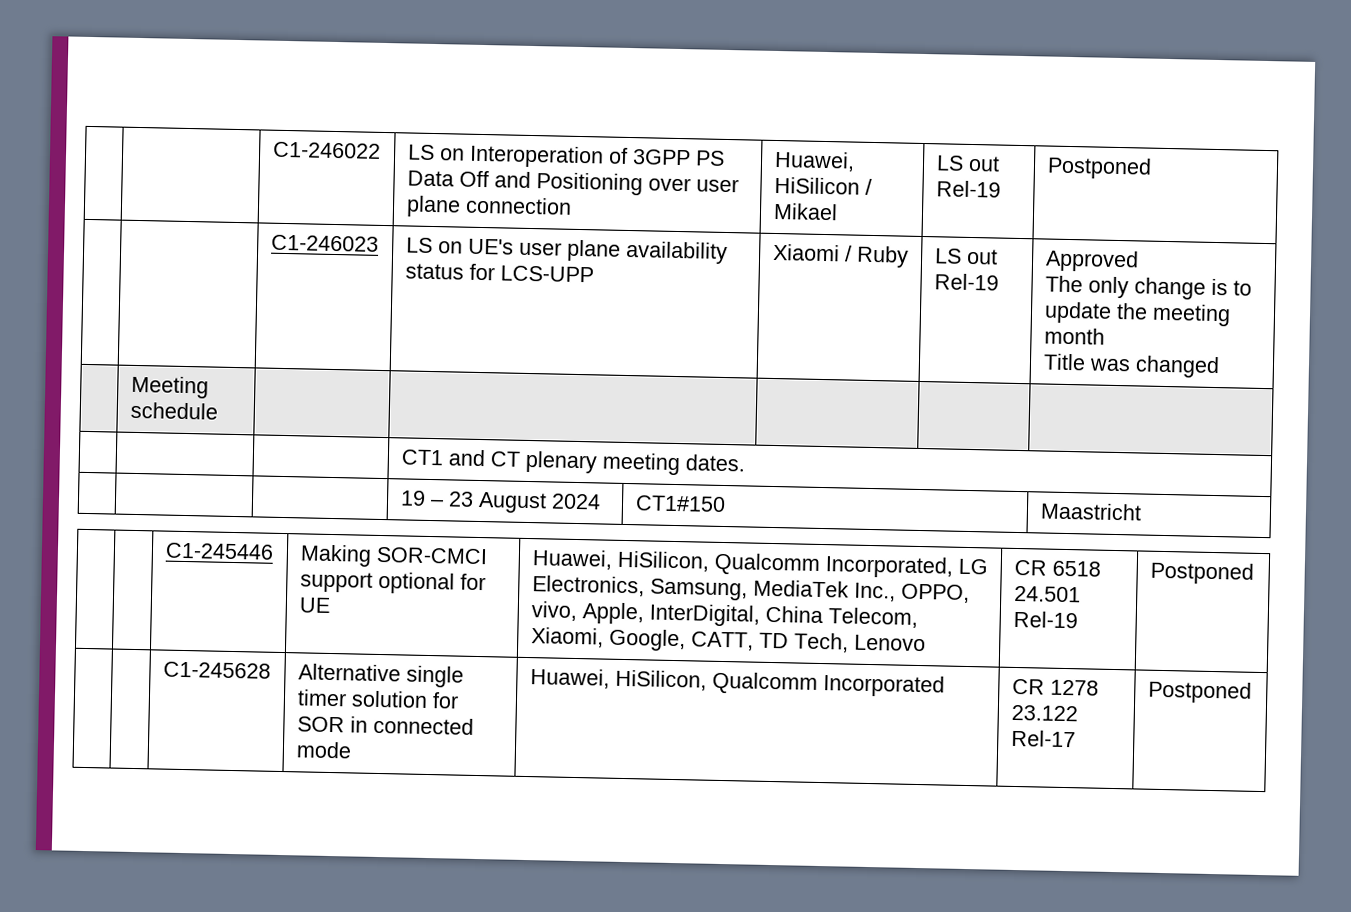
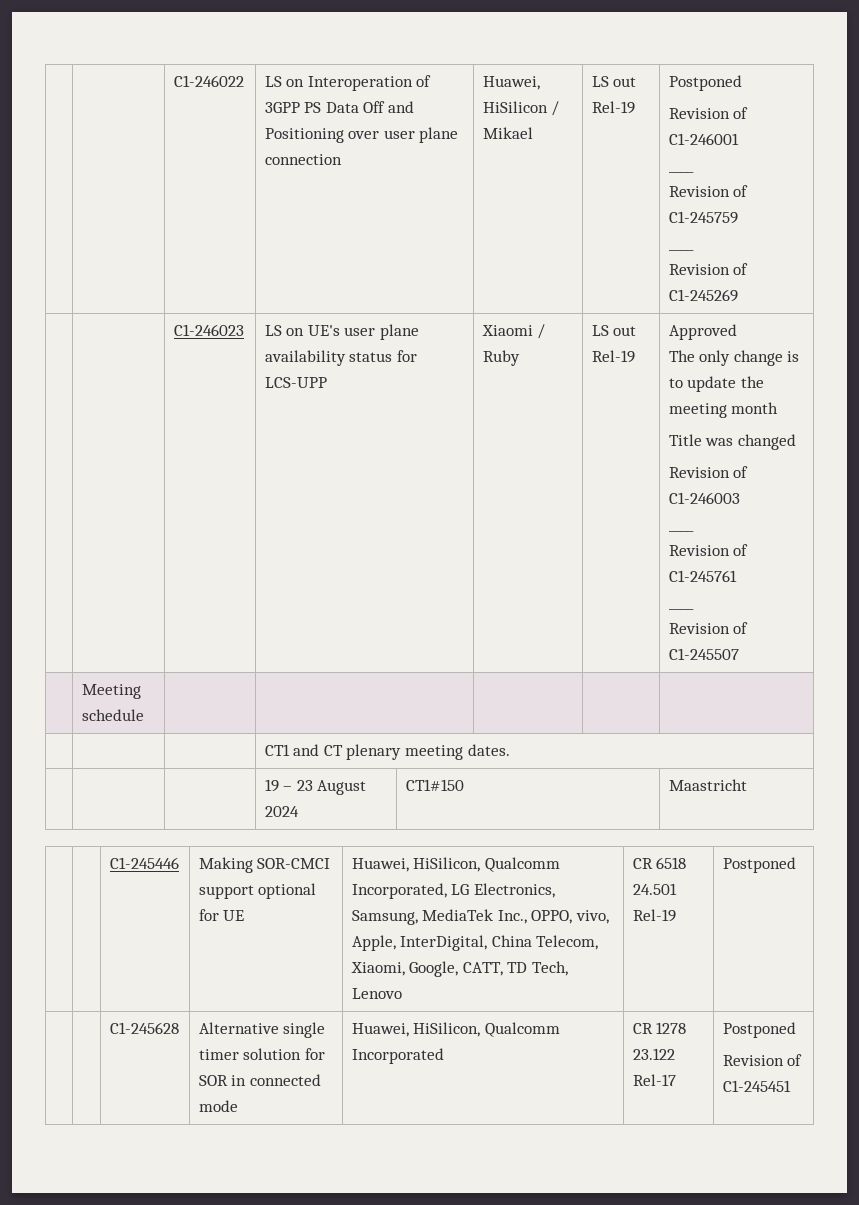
(1152, 168) none -> [668,107,749,119] [668,133,739,145] [668,171,694,173] [668,185,749,197] [668,211,738,224] [668,249,694,251] [668,263,749,275] [668,289,738,302] // Revision of C1-246001 // ____ // Revision of C1-245759 // ____ // Revision of C1-245269
(1220, 367) none -> [668,466,749,478] [668,492,740,504] [668,530,694,532] [668,544,749,556] [668,570,737,582] [668,608,694,610] [668,622,749,634] [668,648,739,660] // Revision of C1-246003 // ____ // Revision of C1-245761 // ____ // Revision of C1-245507
(1252, 692) none -> [722,1054,803,1066] [722,1080,791,1092] // Revision of C1-245451

